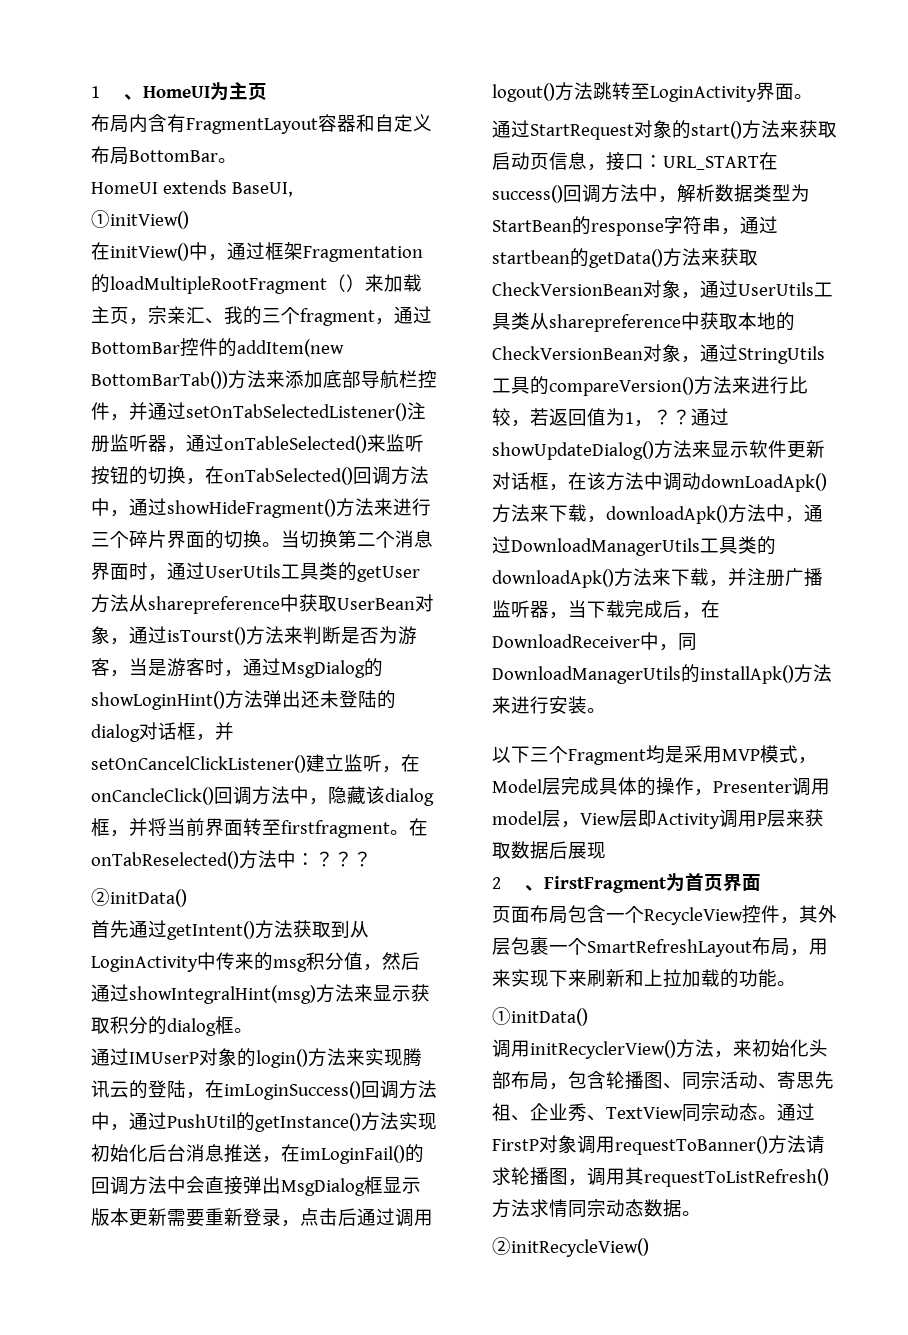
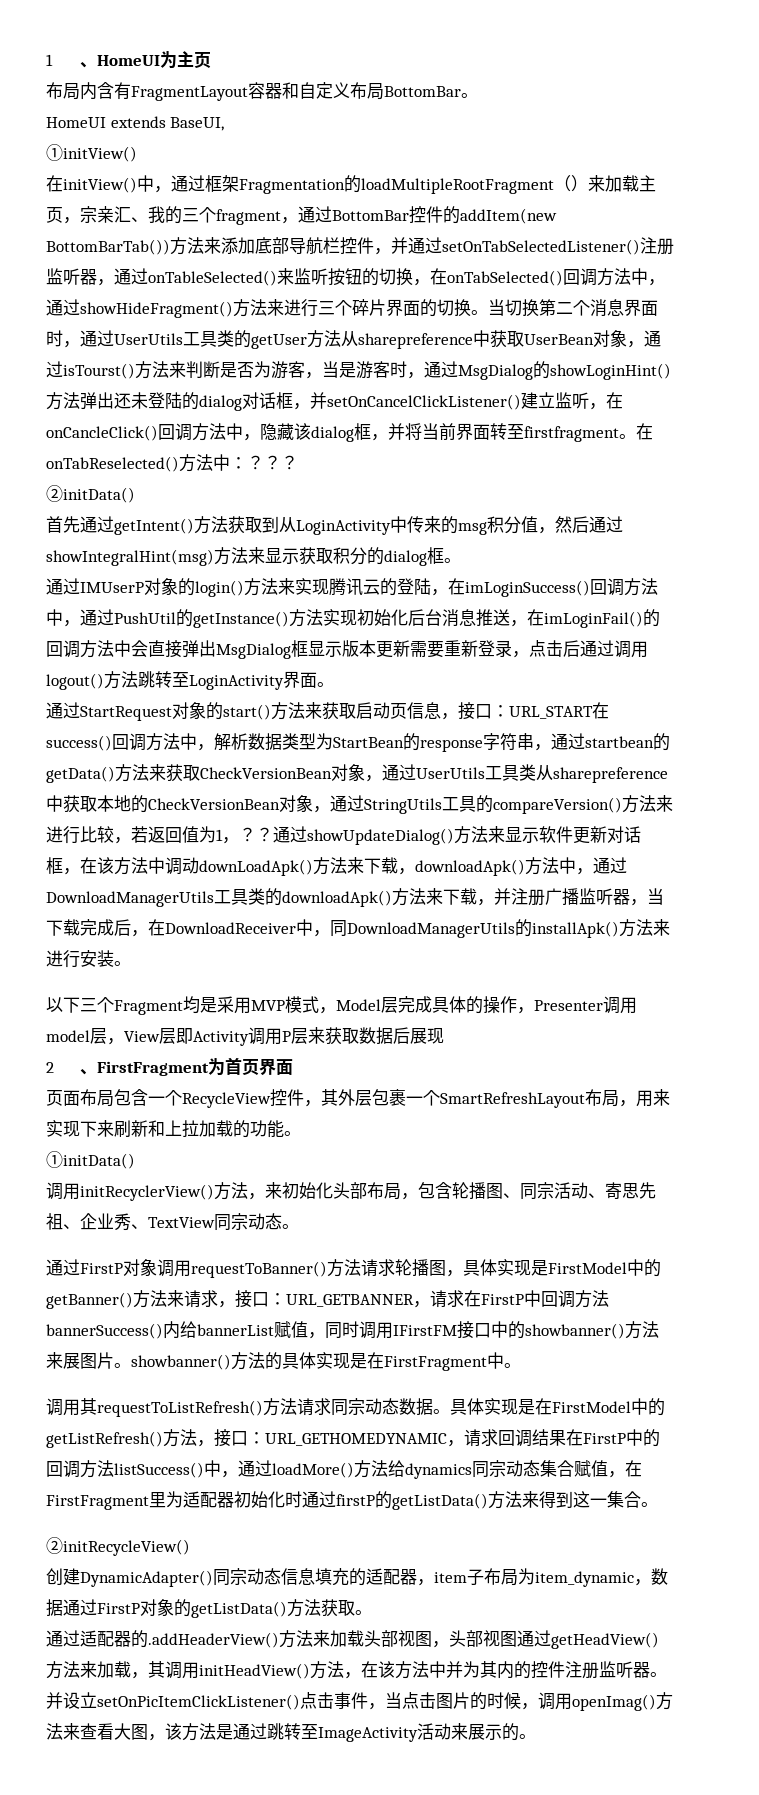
(777, 1117) none -> (299, 1226) //
(587, 1182) none -> [463,1259,661,1277] [46,1290,609,1309] [46,1321,659,1339] [46,1352,521,1371] 具体实现是FirstModel中的getBanner()方法来请求，接口：URL_GETBANNER，请求在FirstP中回调方法bannerSuccess()内给bannerList赋值，同时调用IFirstFM接口中的showbanner()方法来展图片。showbanner()方法的具体实现是在FirstFragment中。 //
[530,1199,568,1218] 求情 -> [297,1398,331,1416] 请求
[492,1237,649,1257] // ②initRecycleView() -> [450,1398,665,1416] [46,1429,660,1448] [46,1460,642,1479] [46,1491,658,1510] [46,1537,190,1556] [46,1568,668,1587] [46,1599,372,1618] [46,1630,659,1649] [46,1661,667,1679] [46,1692,673,1711] [46,1723,536,1742] 具体实现是在FirstModel中的getListRefresh()方法，接口：URL_GETHOMEDYNAMIC，请求回调结果在FirstP中的回调方法listSuccess()中，通过loadMore()方法给dynamics同宗动态集合赋值，在FirstFragment里为适配器初始化时通过firstP的getListData()方法来得到这一集合。 // ②initRecycleView() // 创建DynamicAdapter()同宗动态信息填充的适配器，item子布局为item_dynamic，数据通过FirstP对象的getListData()方法获取。 // 通过适配器的.addHeaderView()方法来加载头部视图，头部视图通过getHeadView()方法来加载，其调用initHeadView()方法，在该方法中并为其内的控件注册监听器。并设立setOnPicItemClickListener()点击事件，当点击图片的时候，调用openImag()方法来查看大图，该方法是通过跳转至ImageActivity活动来展示的。

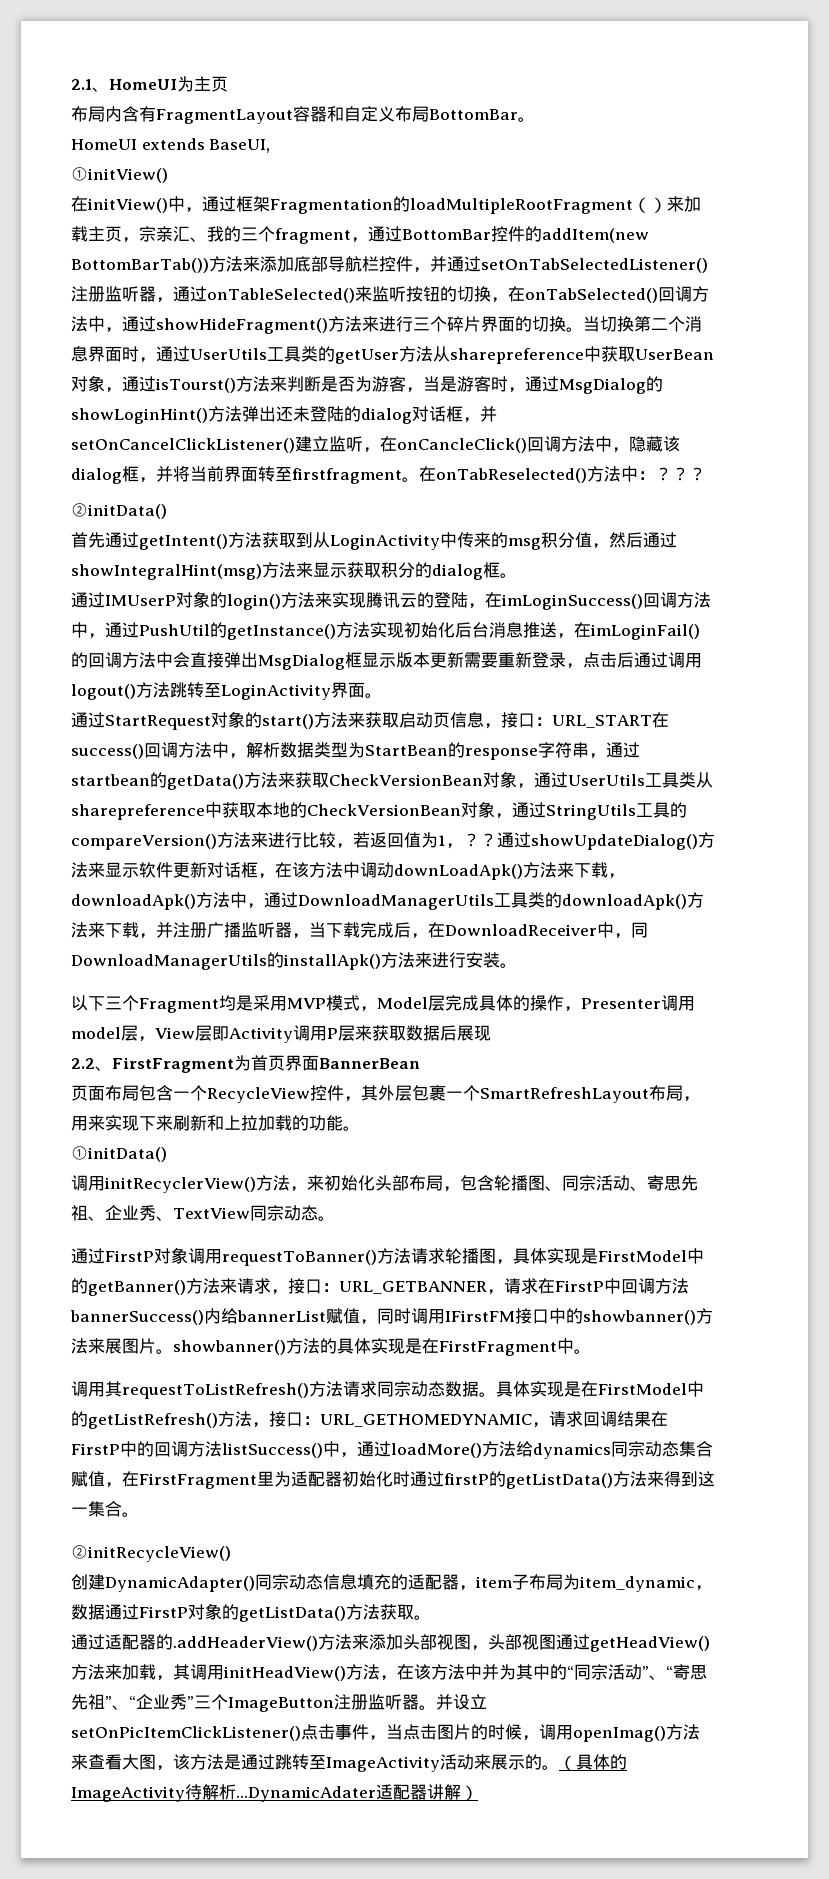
[46,54,53,66] 1 -> [71,79,92,90] 2.1
[46,1062,54,1073] 2 -> [71,1058,95,1069] 2.2
(293, 1067) none -> [319,1058,420,1069] BannerBean
[330,1630,364,1647] 加载 -> [369,1634,403,1650] 添加
[497,1661,565,1679] 内的控件 -> [533,1664,707,1680] [71,1694,334,1712] 中的“同宗活动”、“寄思先祖”、“企业秀”三个ImageButton
(536, 1736) none -> [559,1754,627,1771] [71,1784,478,1802] （具体的ImageActivity待解析...DynamicAdater适配器讲解）

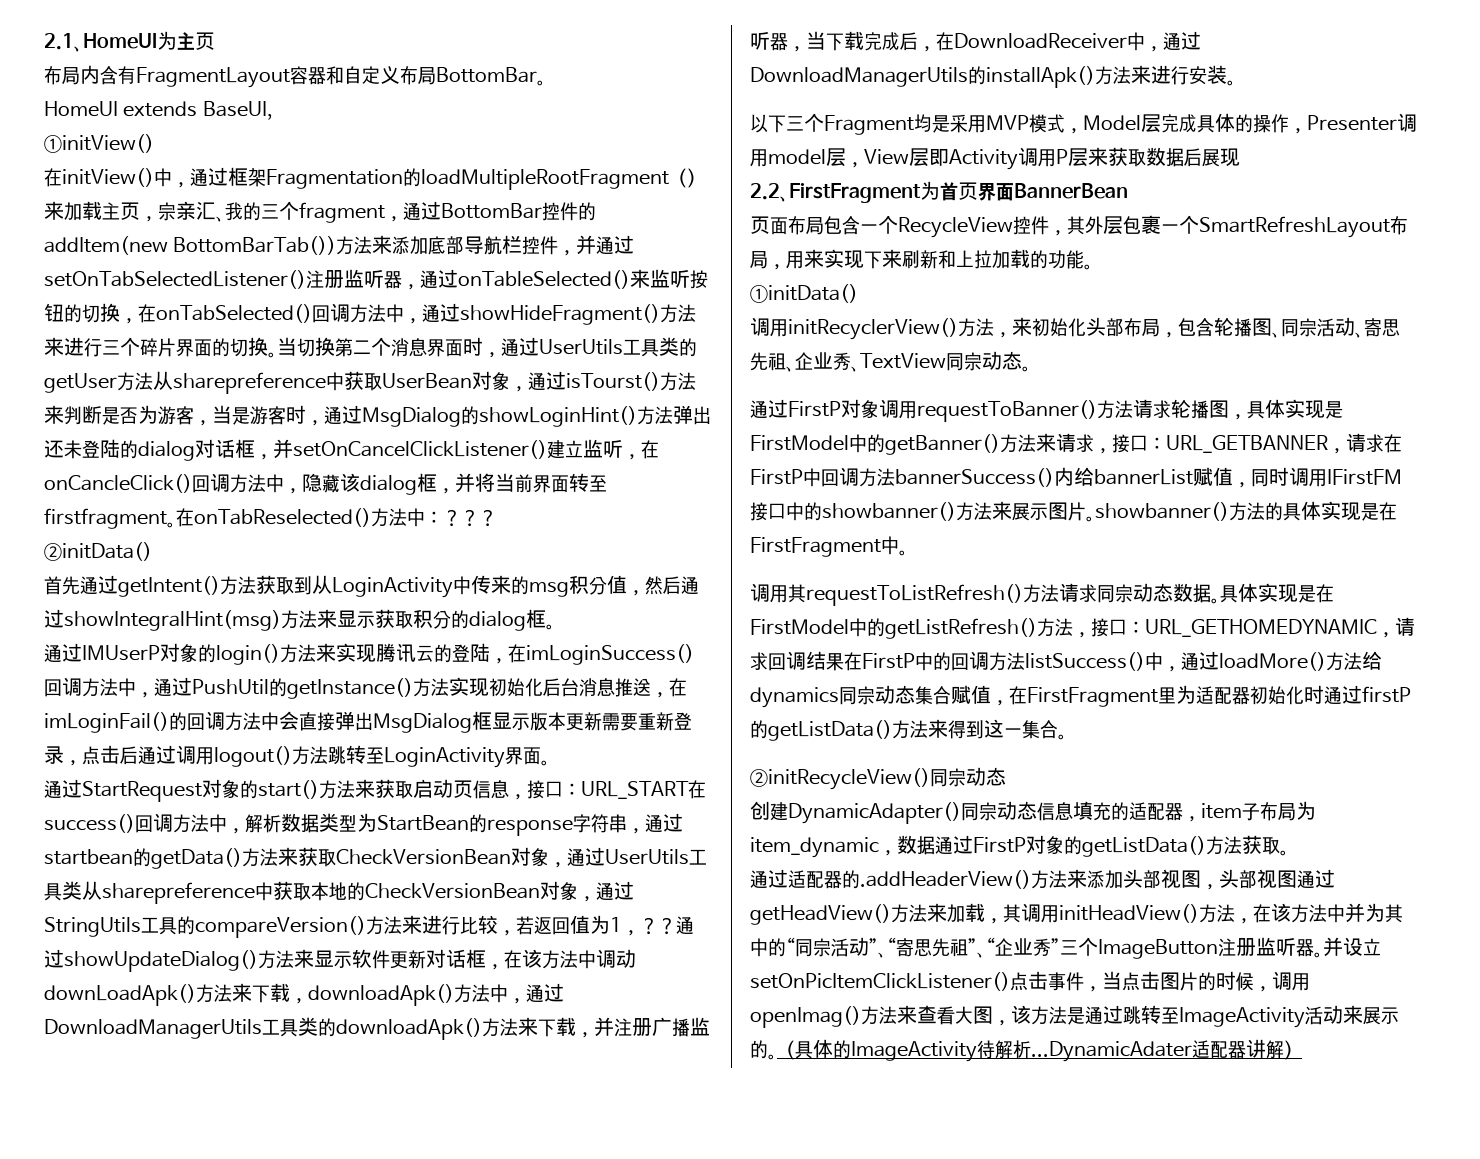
[631,922,648,938] 同 -> [1163,31,1201,50] 通过
(122, 1346) none -> [1029,503,1048,520] 示
(231, 1553) none -> [930,767,1006,787] 同宗动态

